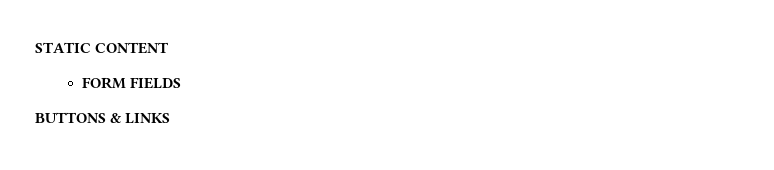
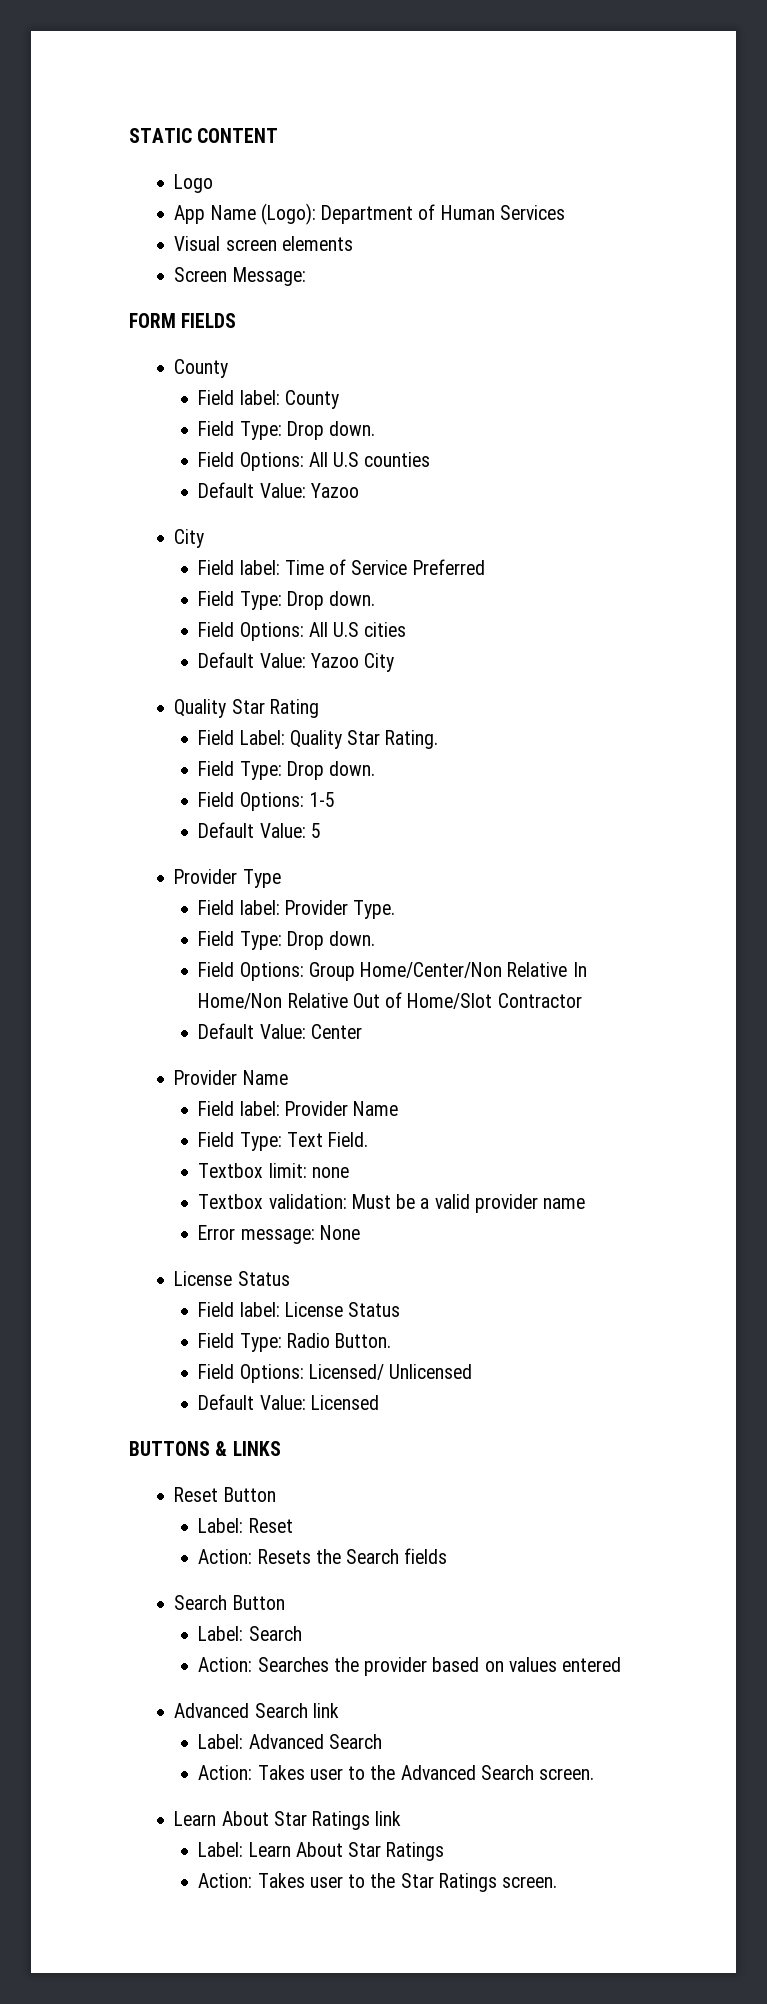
[82,77,182,89] [35,112,171,124] FORM FIELDS // BUTTONS & LINKS -> [174,174,214,193] [174,203,565,225] [174,236,353,251] [174,267,306,286] [129,313,237,328] [174,359,229,378] [198,390,339,409] [198,421,376,440] [198,452,431,471] [198,482,359,498] [174,529,205,548] [198,559,485,575] [198,591,376,610] [198,622,407,641] [198,652,395,672] [174,699,319,718] [198,730,439,749] [198,761,376,780] [198,792,335,811] [198,822,321,838] [174,869,281,888] [198,900,396,919] [198,931,376,950] [198,962,587,981] [198,992,582,1009] [198,1023,362,1039] [174,1070,288,1085] [198,1101,399,1116] [198,1132,369,1151] [198,1163,349,1178] [198,1194,586,1213] [198,1225,360,1244] [174,1271,290,1286] [198,1302,401,1317] [198,1333,392,1352] [198,1364,473,1383] [198,1394,379,1410] [129,1441,281,1456] [174,1487,276,1502] [198,1518,293,1533] [198,1548,448,1564] [174,1595,285,1610] [198,1626,302,1641] [198,1657,622,1676] [174,1703,339,1718] [198,1734,382,1749] [198,1765,595,1780] [174,1811,402,1830] [198,1842,445,1861] [198,1873,558,1892] Logo // App Name (Logo): Department of Human Services // Visual screen elements // Screen Message: // FORM FIELDS // County // Field label: County // Field Type: Drop down. // Field Options: All U.S counties // Default Value: Yazoo // City // Field label: Time of Service Preferred // Field Type: Drop down. // Field Options: All U.S cities // Default Value: Yazoo City // Quality Star Rating // Field Label: Quality Star Rating. // Field Type: Drop down. // Field Options: 1-5 // Default Value: 5 // Provider Type // Field label: Provider Type. // Field Type: Drop down. // Field Options: Group Home/Center/Non Relative In Home/Non Relative Out of Home/Slot Contractor // Default Value: Center // Provider Name // Field label: Provider Name // Field Type: Text Field. // Textbox limit: none // Textbox validation: Must be a valid provider name // Error message: None // License Status // Field label: License Status // Field Type: Radio Button. // Field Options: Licensed/ Unlicensed // Default Value: Licensed // BUTTONS & LINKS // Reset Button // Label: Reset // Action: Resets the Search fields // Search Button // Label: Search // Action: Searches the provider based on values entered // Advanced Search link // Label: Advanced Search // Action: Takes user to the Advanced Search screen. // Learn About Star Ratings link // Label: Learn About Star Ratings // Action: Takes user to the Star Ratings screen.

